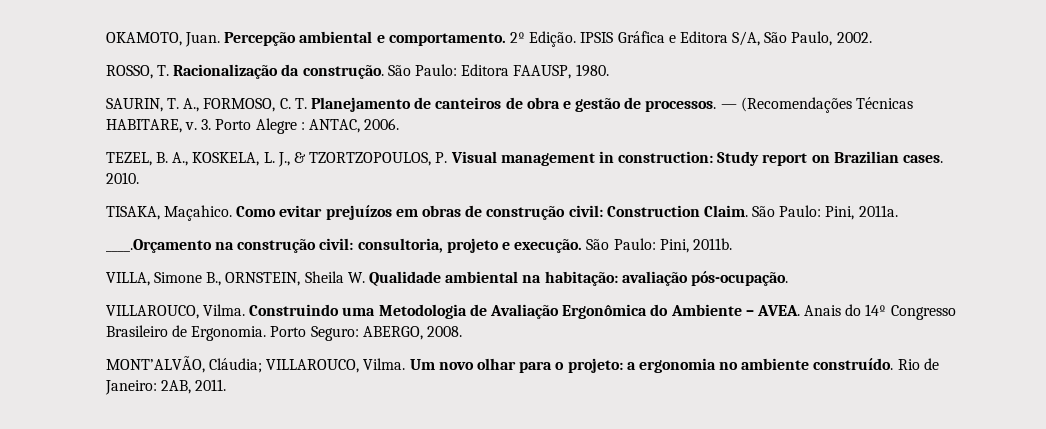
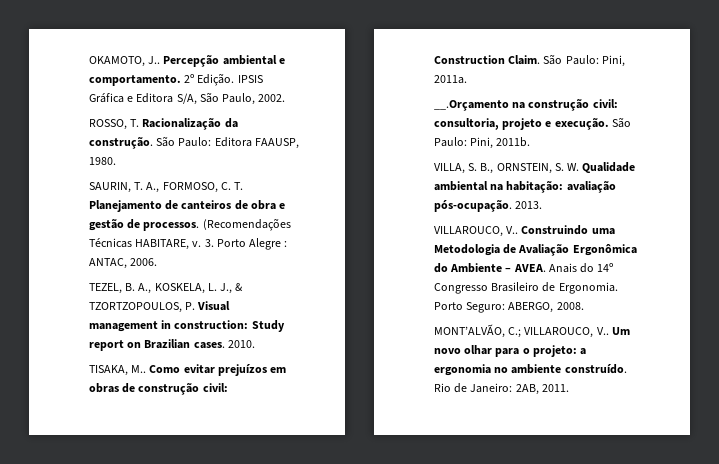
[185,32,221,47] Juan. -> [148,56,161,64] J..
[720,104,737,109] — -> (200, 226) none
[164,205,233,221] Maçahico. -> [131,365,147,373] M..
[105,239,212,253] ____.Orçamento -> [433,100,509,111] __.Orçamento
[154,272,203,283] Simone -> [468,163,478,171] S.
[304,271,344,283] Sheila -> [554,163,564,171] S.
[105,304,246,319] // VILLAROUCO, Vilma. -> [515,201,543,209] [433,226,519,237] 2013. // VILLAROUCO, V..
[209,358,406,373] Cláudia; VILLAROUCO, Vilma. -> [508,327,609,338] C.; VILLAROUCO, V..

